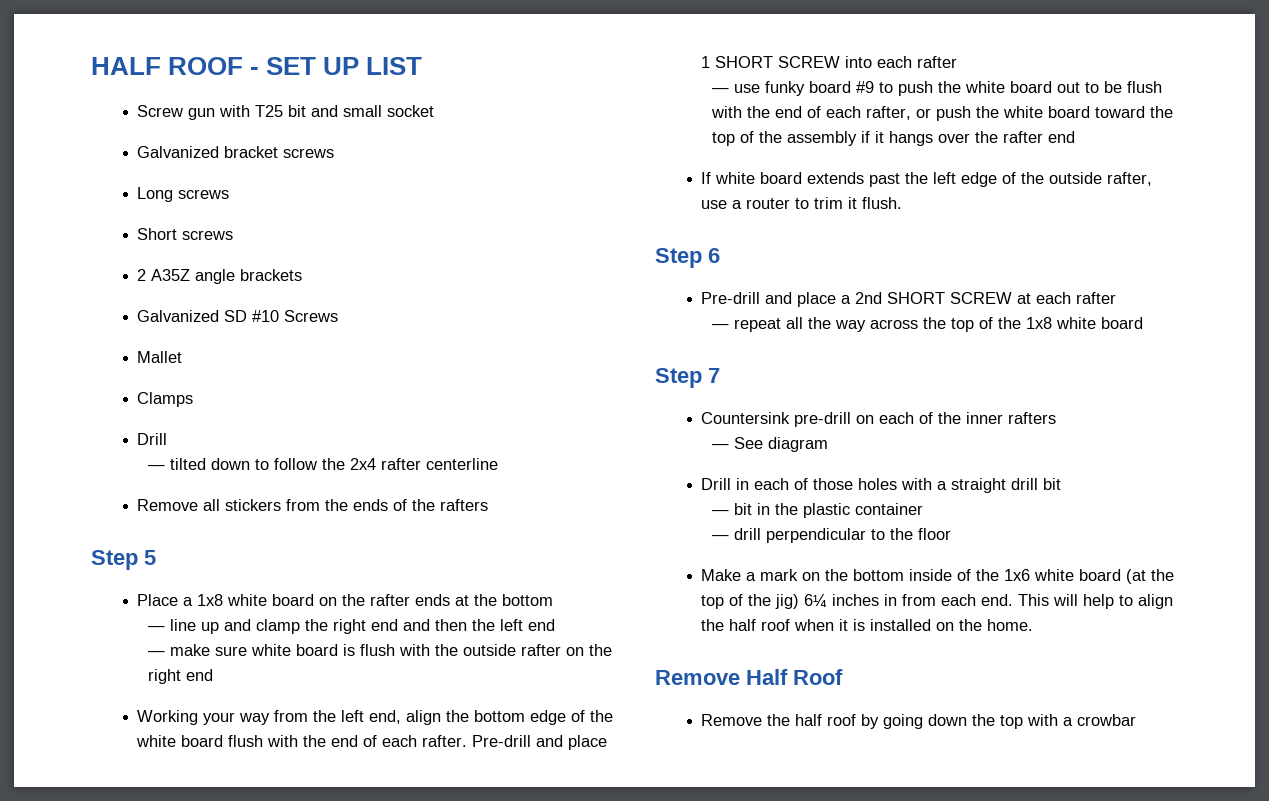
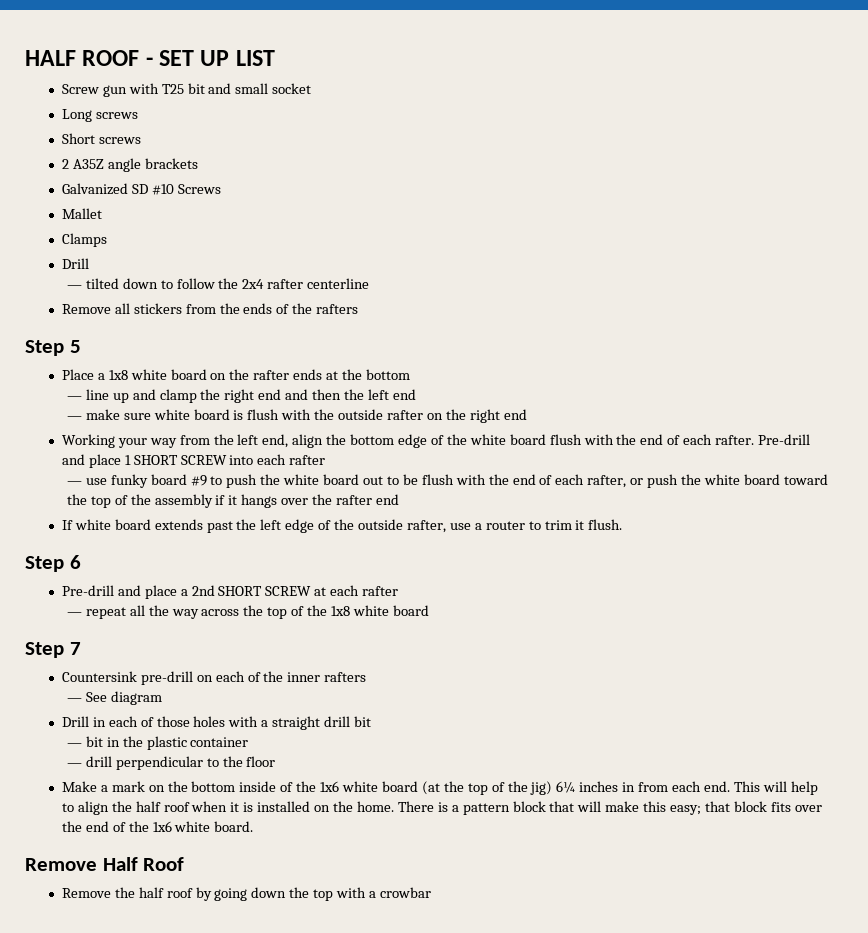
[137,146,335,158] // Galvanized bracket screws -> (312, 88) none
(1034, 625) none -> [397,801,822,815] [61,821,254,832] There is a pattern block that will make this easy; that block fits over the end of the 1x6 white board.

